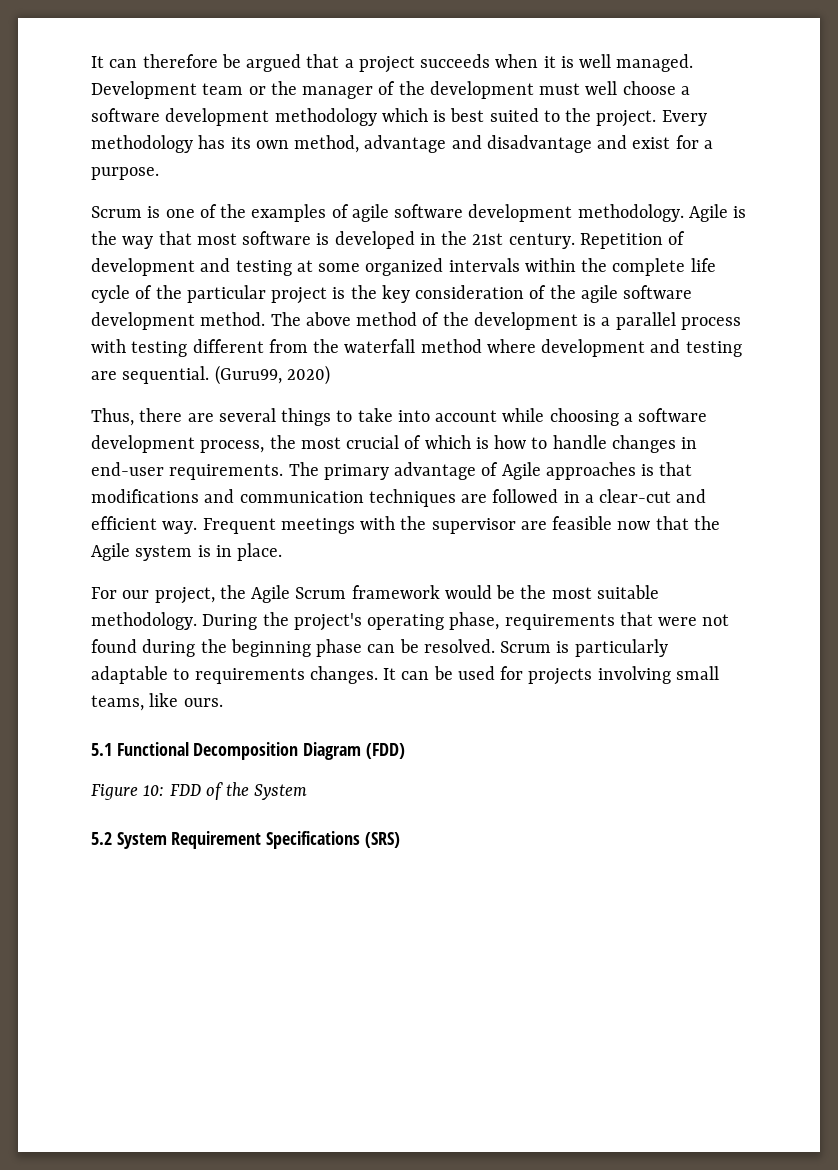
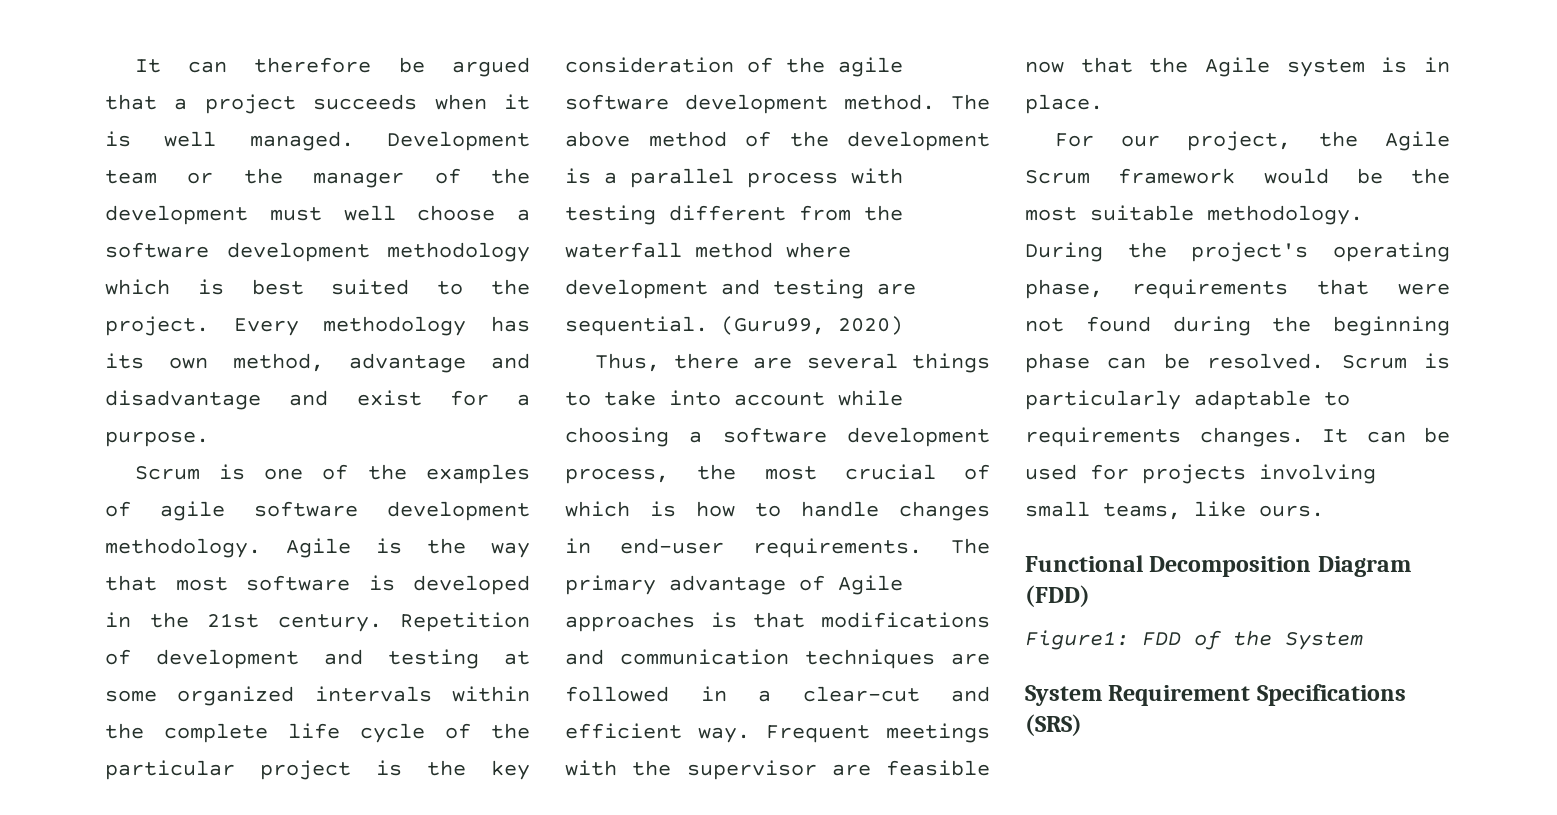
[91,743,112,756] 5.1 -> (1324, 511) none
[91,784,165,800] Figure 10: -> [1025,630,1129,650] Figure1:
[91,832,112,845] 5.2 -> (1363, 641) none

